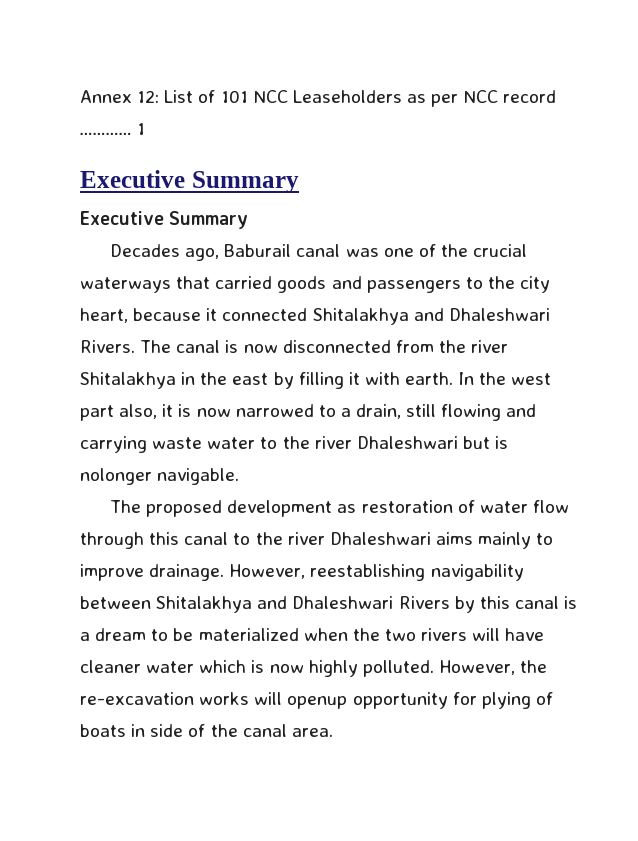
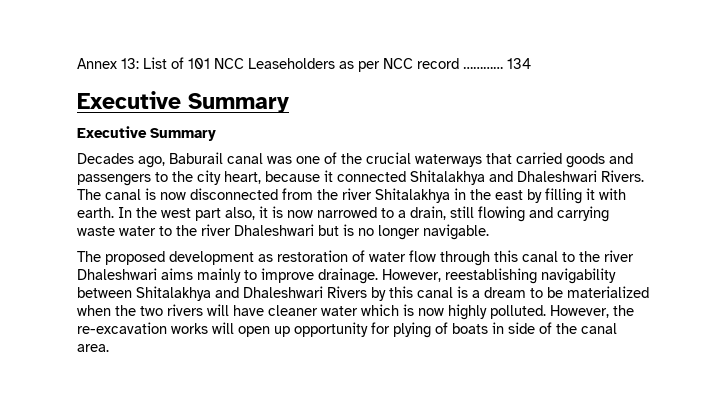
[137,90,160,103] 12: -> [121,58,139,69] 13:
[137,123,146,135] 1 -> [507,58,531,69] 134
[80,468,152,485] nolonger -> [358,225,420,240] no longer
[287,696,348,709] openup -> [238,326,290,337] open up

